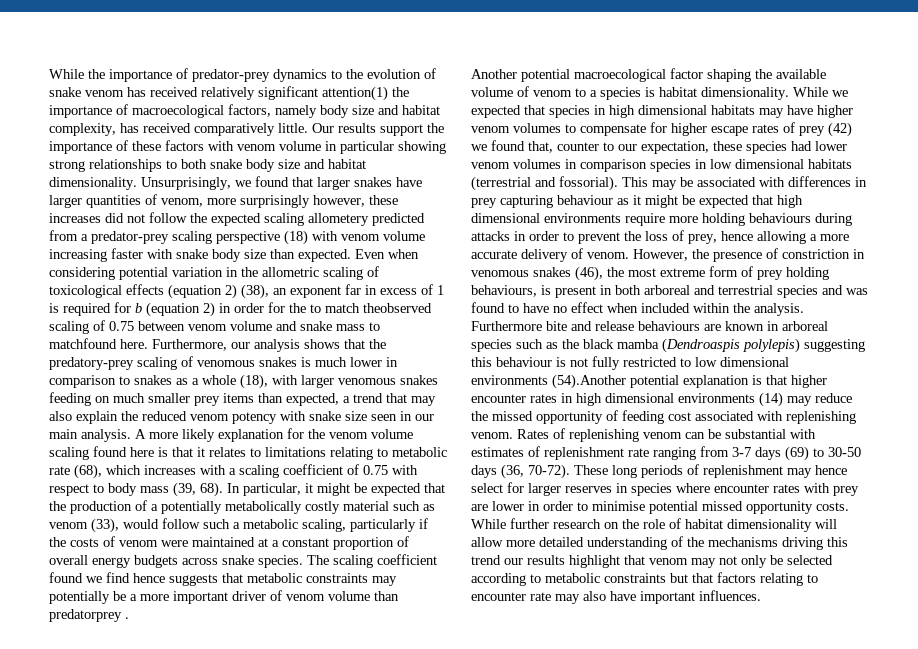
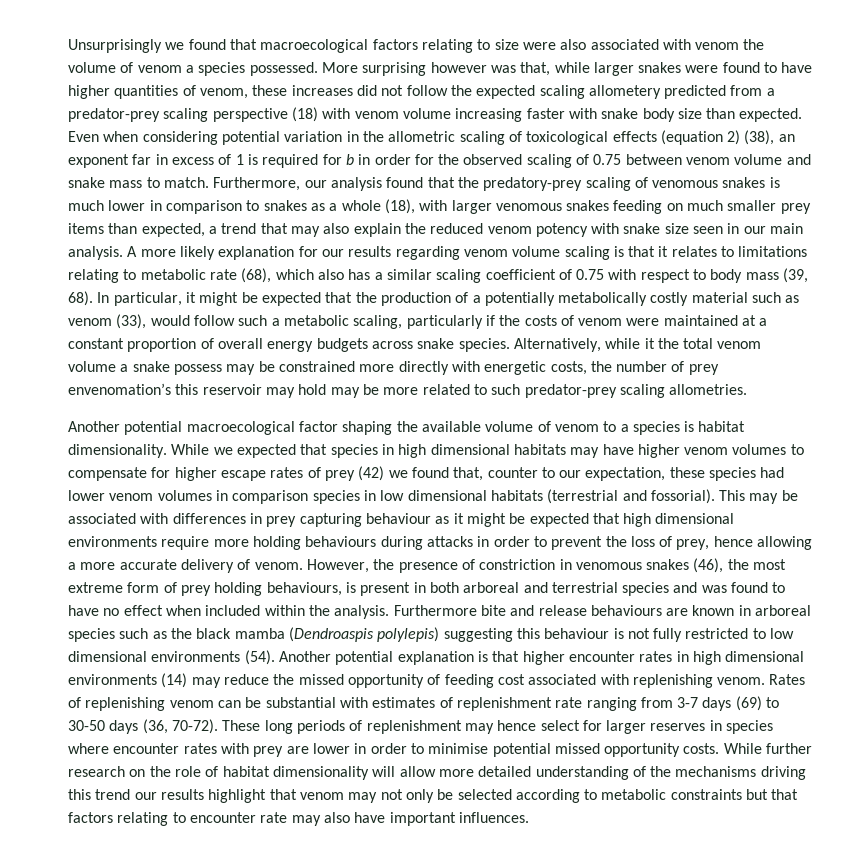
[49,68,436,82] [49,86,409,101] [49,104,440,118] [49,123,444,136] [49,140,446,154] [49,159,366,172] [49,176,422,190] [49,194,365,208] While the importance of predator-prey dynamics to the evolution of snake venom has received relatively significant attention(1) the importance of macroecological factors, namely body size and habitat complexity, has received comparatively little. Our results support the importance of these factors with venom volume in particular showing strong relationships to both snake body size and habitat dimensionality. Unsurprisingly, we found that larger snakes have larger quantities of venom, more surprisingly however, -> [68,39,765,53] [68,62,813,76] [68,85,248,99] Unsurprisingly we found that macroecological factors relating to size were also associated with venom the volume of venom a species possessed. More surprising however was that, while larger snakes were found to have higher quantities of venom,
[146,302,215,317] (equation 2) -> (354, 159) none
[310,303,432,313] to match theobserved -> [463,154,523,165] observed
[49,338,148,349] matchfound here. -> [163,177,209,188] match.
[304,339,340,349] shows -> [386,177,424,188] found
[308,429,325,439] the -> [321,246,460,260] our results regarding
[93,446,154,457] found here -> (610, 253) none
[144,465,236,475] increases with a -> [317,269,432,280] also has a similar
[307,554,437,568] [49,572,397,586] [49,590,399,604] [49,609,129,622] The scaling coefficient found we find hence suggests that metabolic constraints may potentially be a more important driver of venom volume than predatorprey . -> [513,338,762,352] [68,361,719,375] [68,383,748,398] Alternatively, while it the total venom volume a snake possess may be constrained more directly with energetic costs, the number of prey envenomation’s this reservoir may hold may be more related to such predator-prey scaling allometries.
[552,374,626,389] (54).Another -> [244,650,331,665] (54). Another

